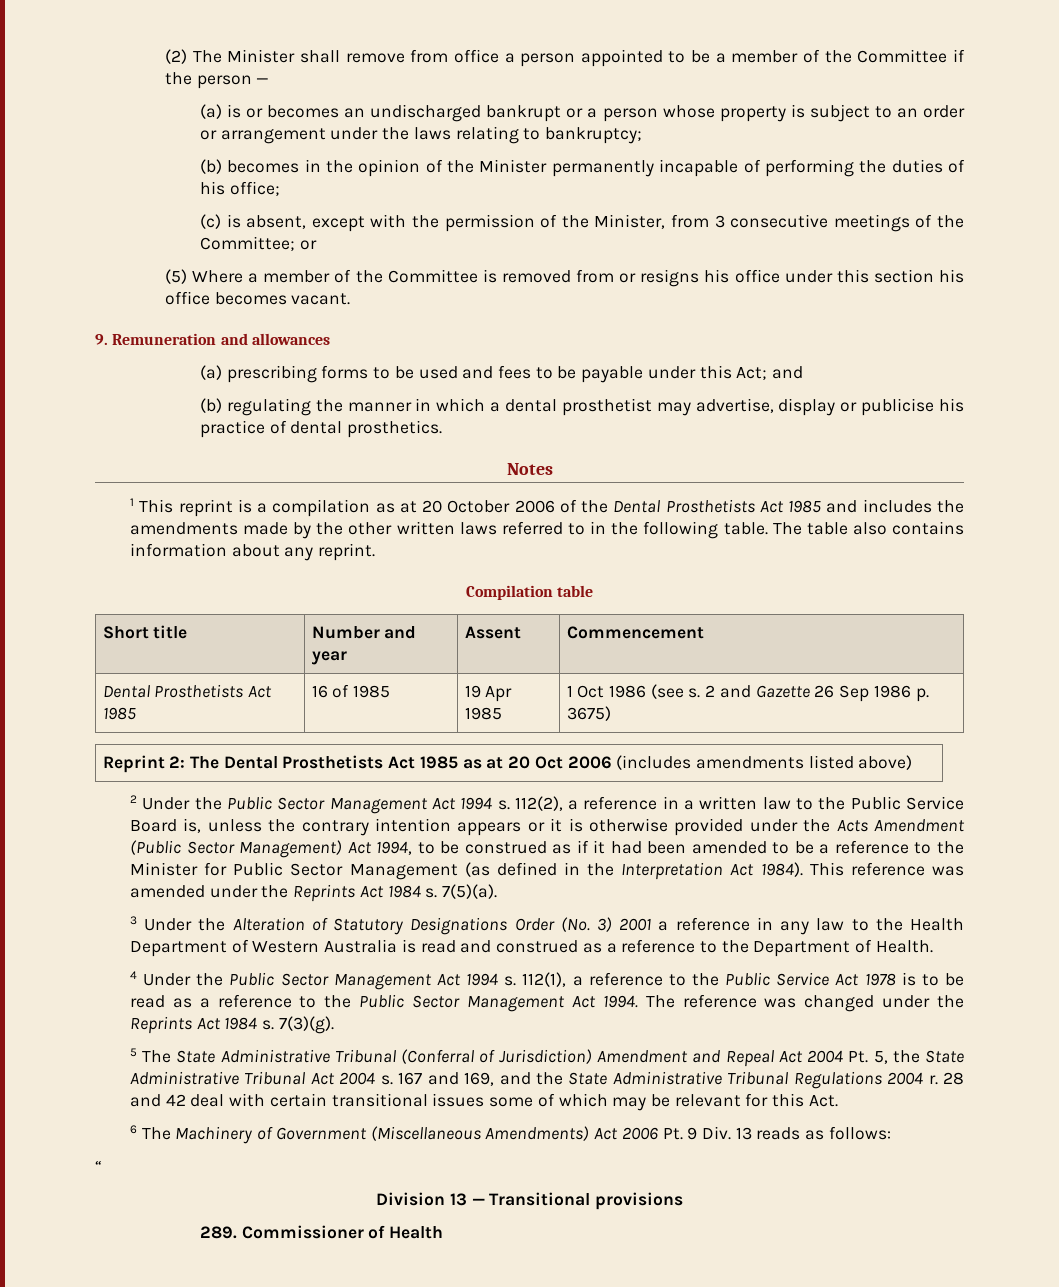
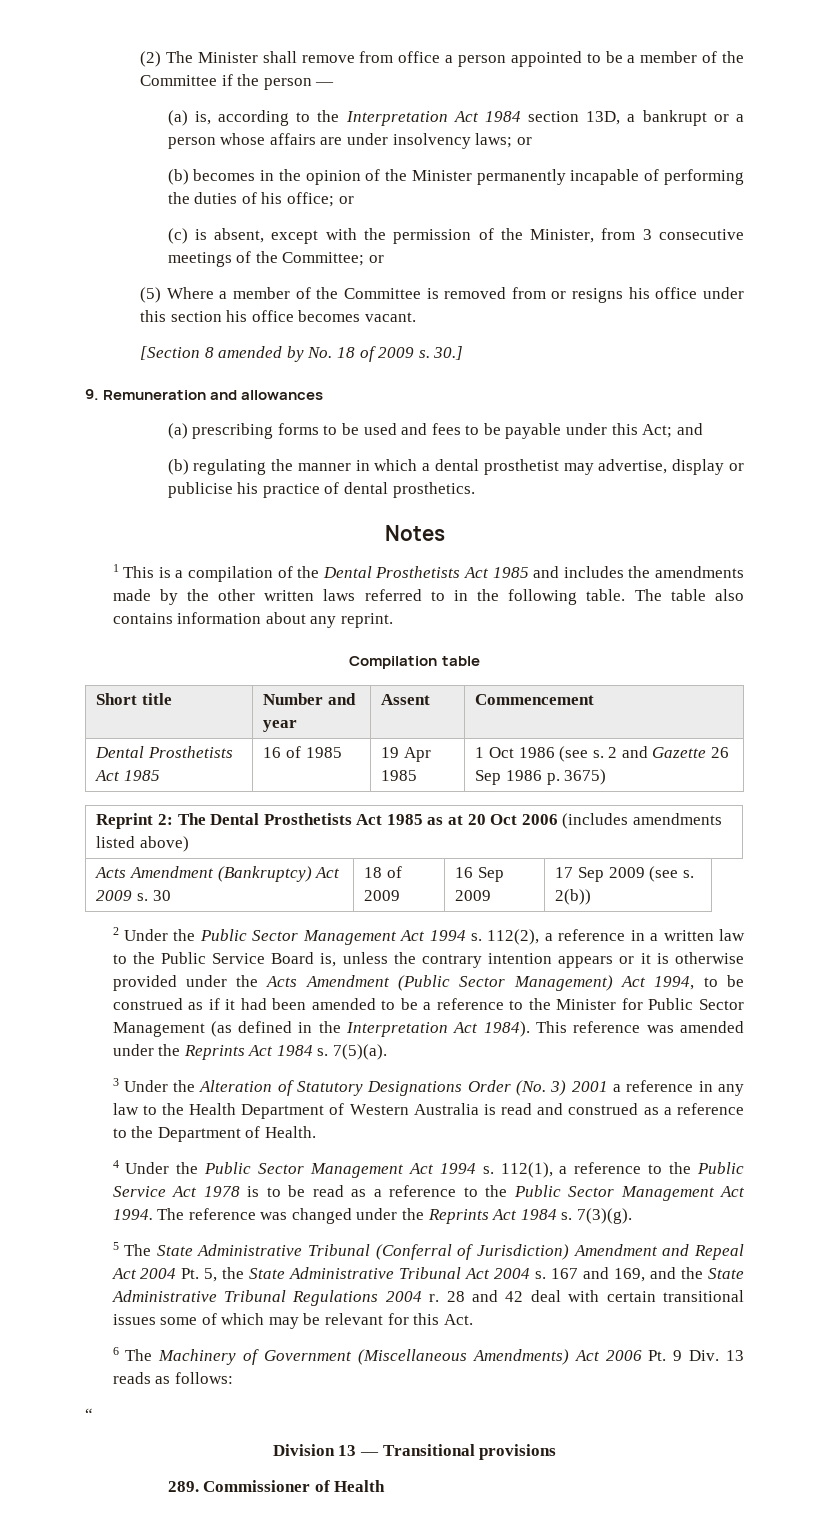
[227,104,482,122] is or becomes an undischarged -> [194,110,636,126] is, according to the Interpretation Act 1984 section 13D, a
[719,104,965,122] [199,126,643,144] property is subject to an order or arrangement under the laws relating to bankruptcy; -> [269,133,532,149] affairs are under insolvency laws; or
(280, 188) none -> [338,196,354,204] or
(351, 299) none -> [140,346,464,362] // [Section 8 amended by No. 18 of 2009 s. 30.]
[178,499,233,517] reprint -> (155, 572) none
[375,500,555,513] as at 20 October 2006 -> (273, 574) none
(913, 762) none -> [95,866,341,882] [96,890,171,901] [364,866,402,878] [364,890,401,901] [455,867,504,882] [455,890,492,901] [555,866,694,882] [555,889,592,905] // Acts Amendment (Bankruptcy) Act 2009 s. 30 | 18 of 2009 | 16 Sep 2009 | 17 Sep 2009 (see s. 2(b))

